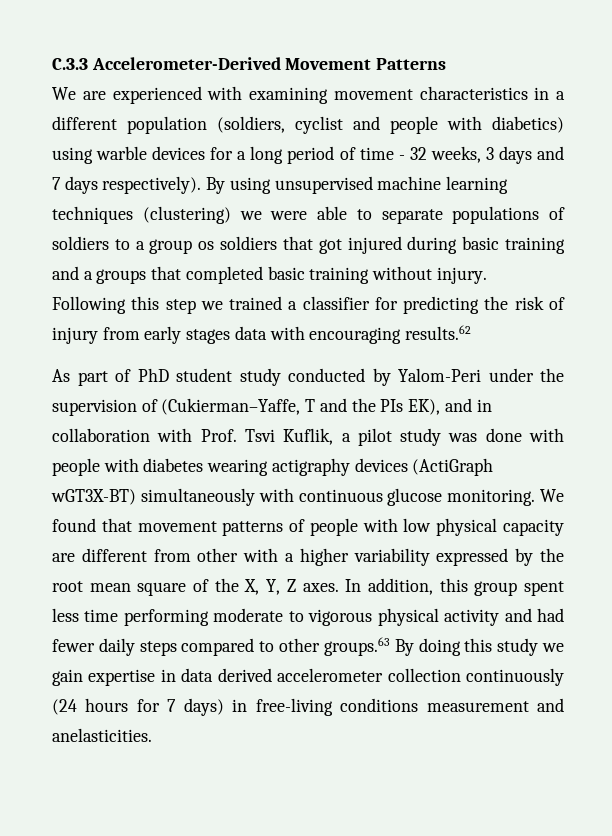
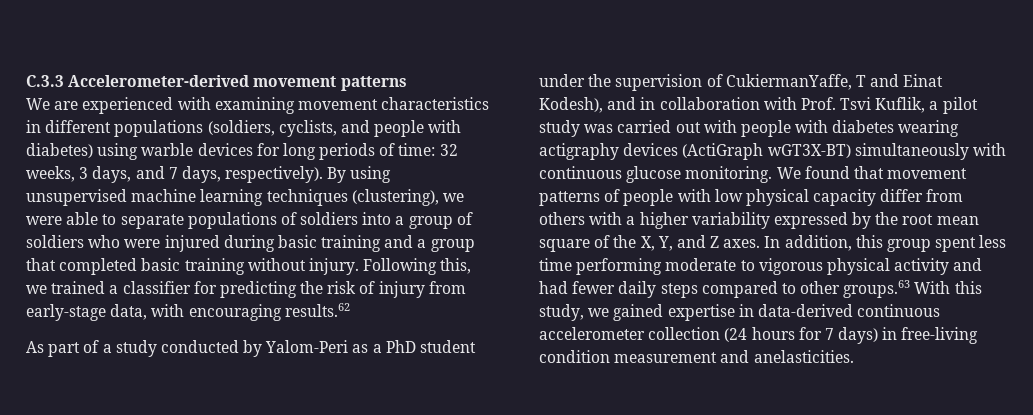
[91,57,447,70] Accelerometer-Derived Movement Patterns -> [68,75,407,91] Accelerometer-derived movement patterns
[556,91,565,100] [52,116,343,134] a different population (soldiers, cyclist -> [45,120,337,137] different populations (soldiers, cyclists,
[492,116,564,133] diabetics) -> [26,143,93,158] diabetes)
[237,146,405,164] a long period of time - -> [282,143,436,160] long periods of time:
[498,146,532,164] days -> [92,166,132,183] days,
[64,176,98,194] days -> [181,166,221,183] days,
[142,206,231,224] (clustering) -> [351,189,439,206] (clustering),
[114,236,342,254] to a group os soldiers that got -> [362,212,473,229] [26,235,161,248] into a group of soldiers who were
[96,269,147,284] groups -> [430,239,475,252] group
[131,296,196,314] this step -> [440,258,472,274] this,
[144,326,267,344] early stages data -> [26,304,148,321] early-stage data,
[137,368,232,382] PhD student -> [102,344,112,353] a
(481, 375) none -> [352,340,477,353] as a PhD student
[161,398,301,415] (Cukierman–Yaffe, -> [725,74,852,90] CukiermanYaffe,
[351,398,441,415] the PIs EK), -> [903,74,944,87] [539,97,603,113] Einat Kodesh),
[485,428,522,442] done -> [617,120,701,133] carried out
[52,548,239,562] are different from other -> [880,189,964,202] [539,212,585,225] differ from others
(281, 587) none -> [676,235,706,248] and
[394,638,564,656] [52,668,272,686] By doing this study we gain expertise in data derived -> [914,281,982,294] [539,304,941,321] With this study, we gained expertise in data-derived continuous
[466,668,564,686] continuously -> (721, 333) none
[340,698,419,712] conditions -> [539,350,610,363] condition

